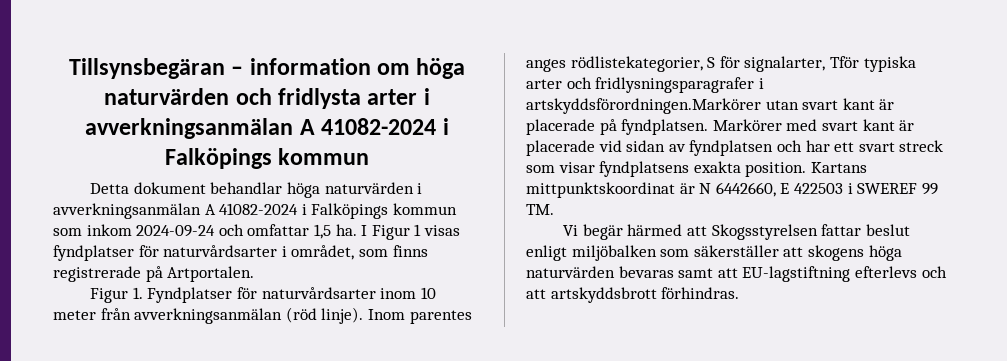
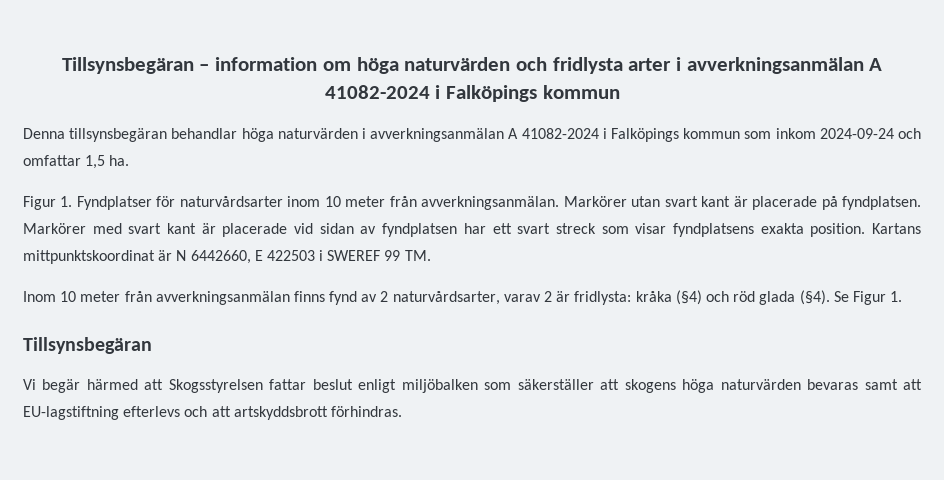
[90,182,206,194] Detta dokument -> [23,128,168,142] Denna tillsynsbegäran
[361,224,460,240] [53,245,428,261] [53,266,255,282] I Figur 1 visas fyndplatser för naturvårdsarter i området, som finns registrerade på Artportalen. -> (130, 160) none
[134,307,472,324] [526,56,916,72] [526,77,764,93] [526,98,761,114] avverkningsanmälan (röd linje). Inom parentes anges rödlistekategorier, S för signalarter, Tför typiska arter och fridlysningsparagrafer i artskyddsförordningen.Markörer -> [421,196,627,210] avverkningsanmälan. Markörer
[776,140,802,152] och -> (458, 230) none
(554, 209) none -> [23,290,903,305] [23,337,152,354] // Inom 10 meter från avverkningsanmälan finns fynd av 2 naturvårdsarter, varav 2 är fridlysta: kråka (§4) och röd glada (§4). Se Figur 1. // Tillsynsbegäran

